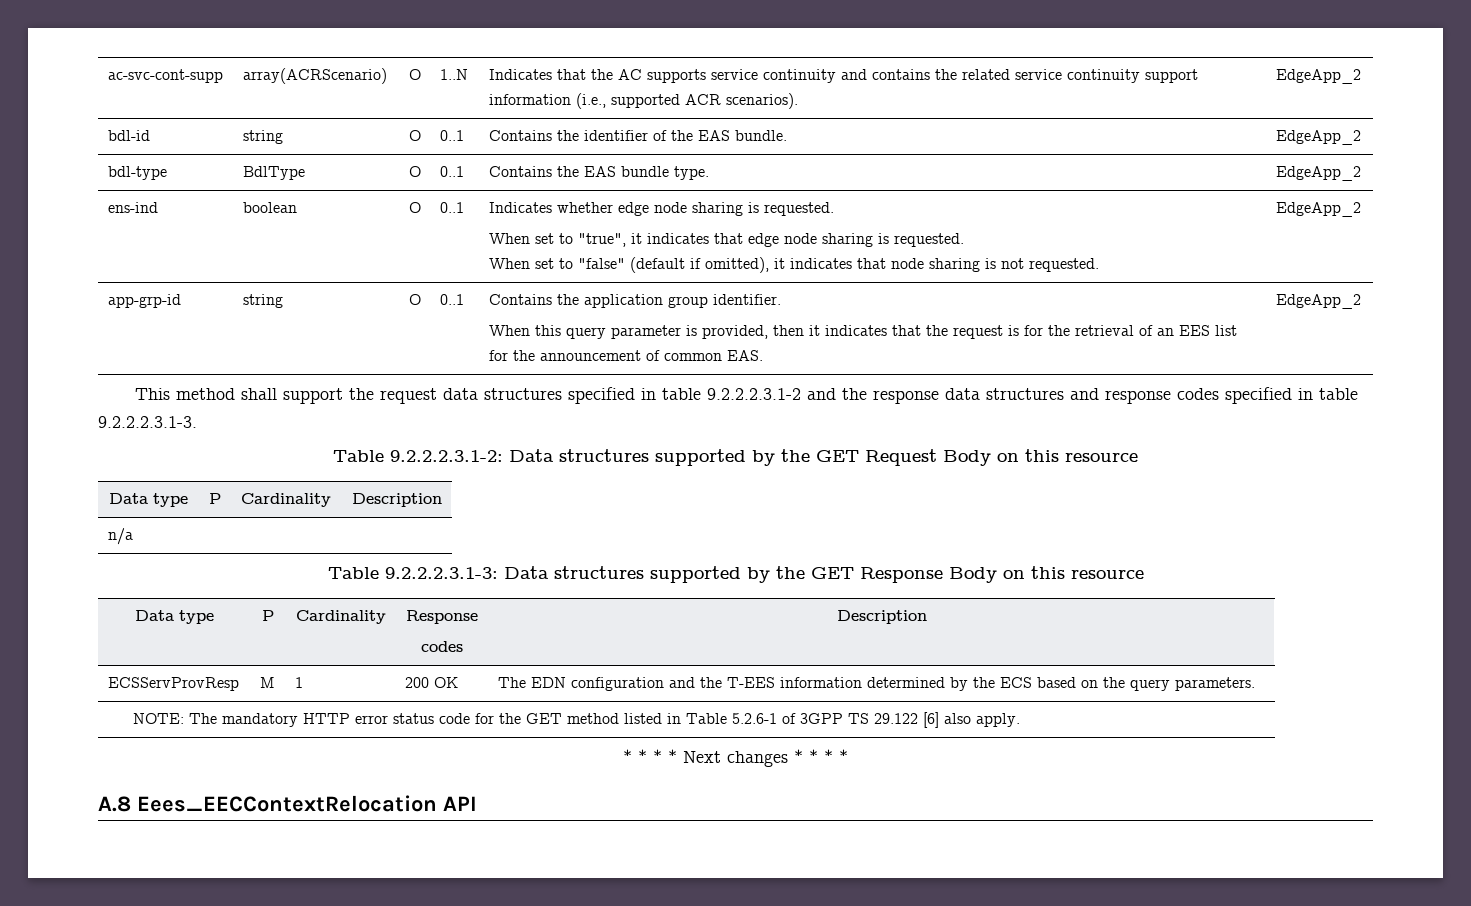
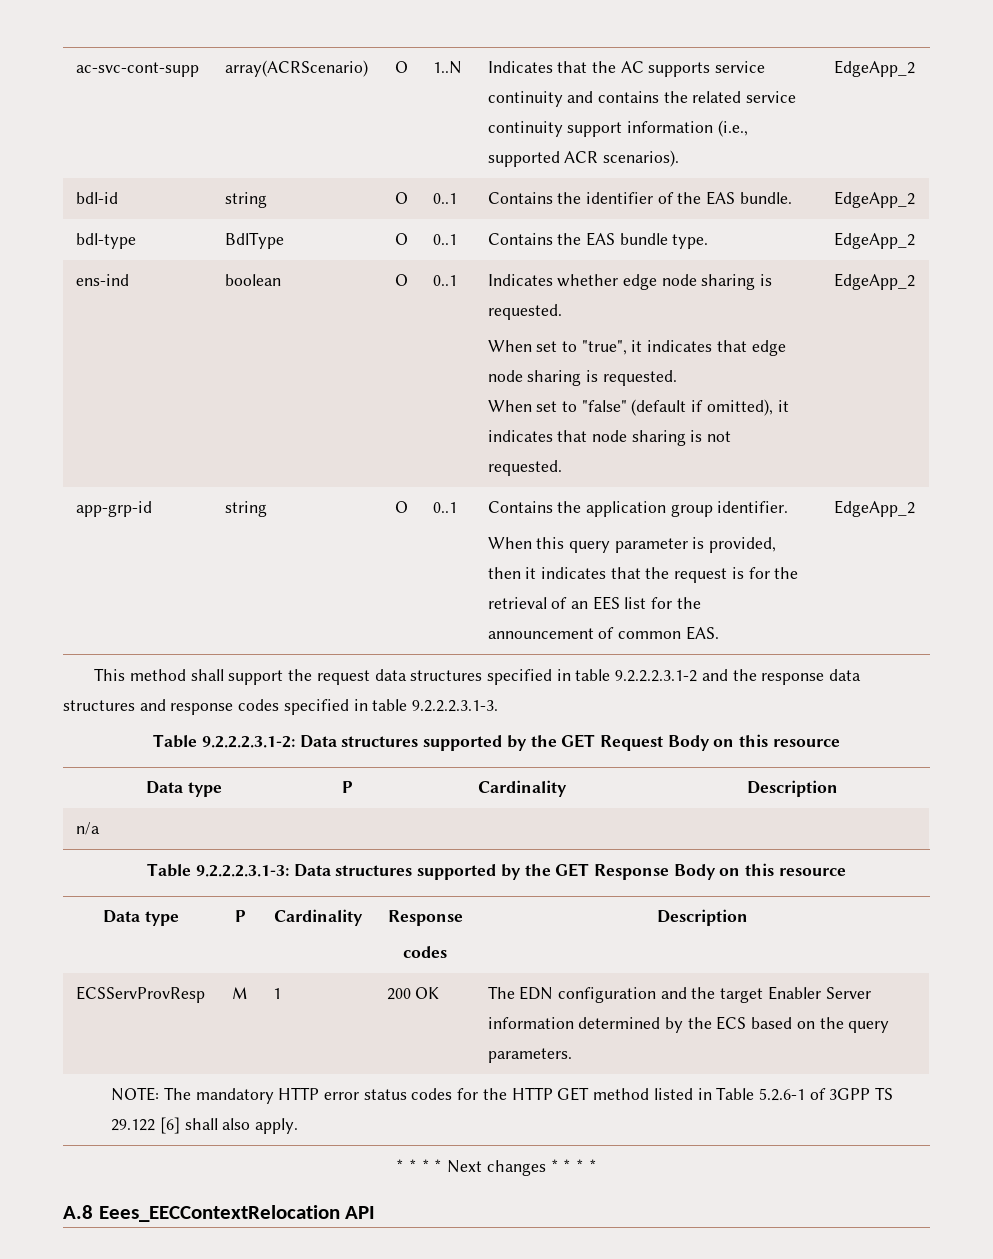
[726,677,775,688] T-EES -> [720,986,871,1003] target Enabler Server
[439,713,522,724] code for the -> [411,1087,553,1100] codes for the HTTP
(940, 720) none -> [184,1118,218,1130] shall

